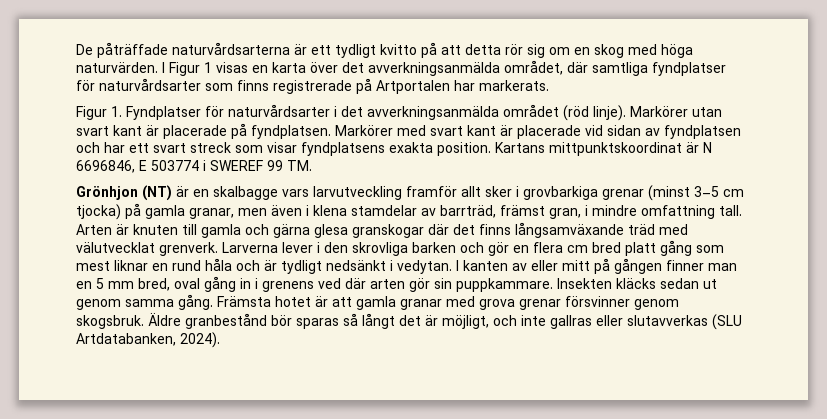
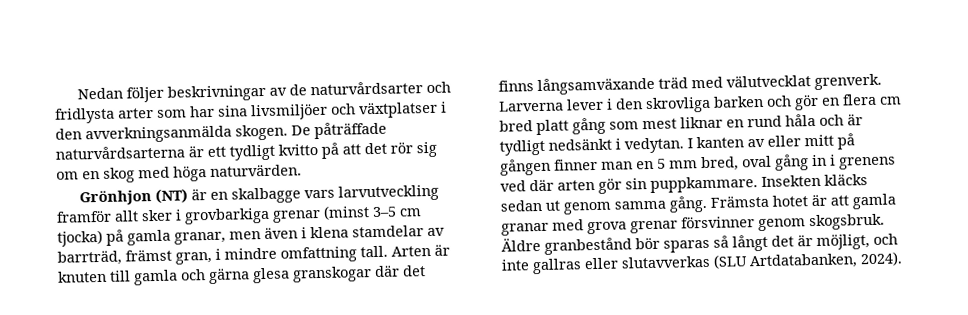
(76, 49) none -> [77,81,452,103] [55,101,447,124] [55,124,288,144] Nedan följer beskrivningar av de naturvårdsarter och fridlysta arter som har sina livsmiljöer och växtplatser i den avverkningsanmälda skogen.
[465,44,501,55] detta -> [364,142,387,155] det
[162,60,726,76] [76,78,549,94] [76,104,722,121] [76,123,741,139] [76,142,712,156] [76,160,312,173] I Figur 1 visas en karta över det avverkningsanmälda området, där samtliga fyndplatser för naturvårdsarter som finns registrerade på Artportalen har markerats. // Figur 1. Fyndplatser för naturvårdsarter i det avverkningsanmälda området (röd linje). Markörer utan svart kant är placerade på fyndplatsen. Markörer med svart kant är placerade vid sidan av fyndplatsen och har ett svart streck som visar fyndplatsens exakta position. Kartans mittpunktskoordinat är N 6696846, E 503774 i SWEREF 99 TM. -> (302, 170) none

